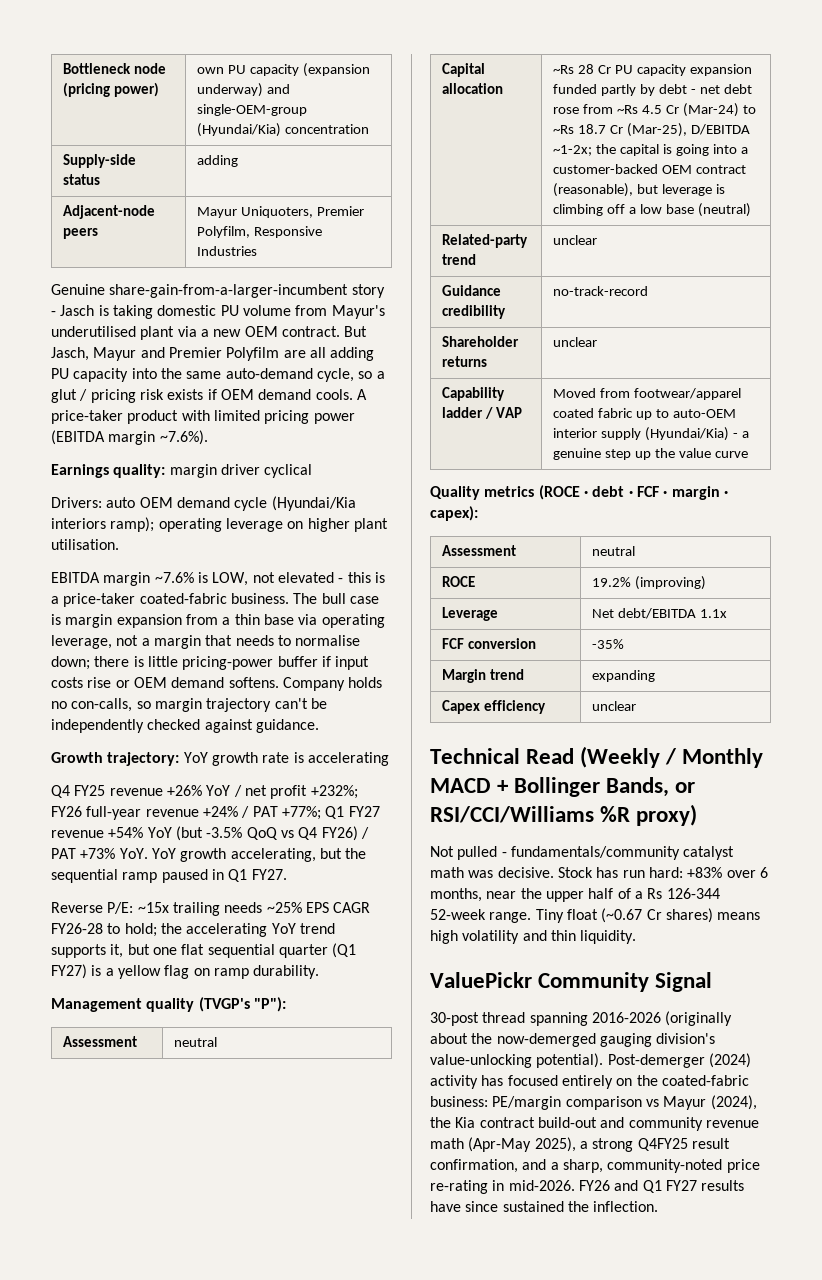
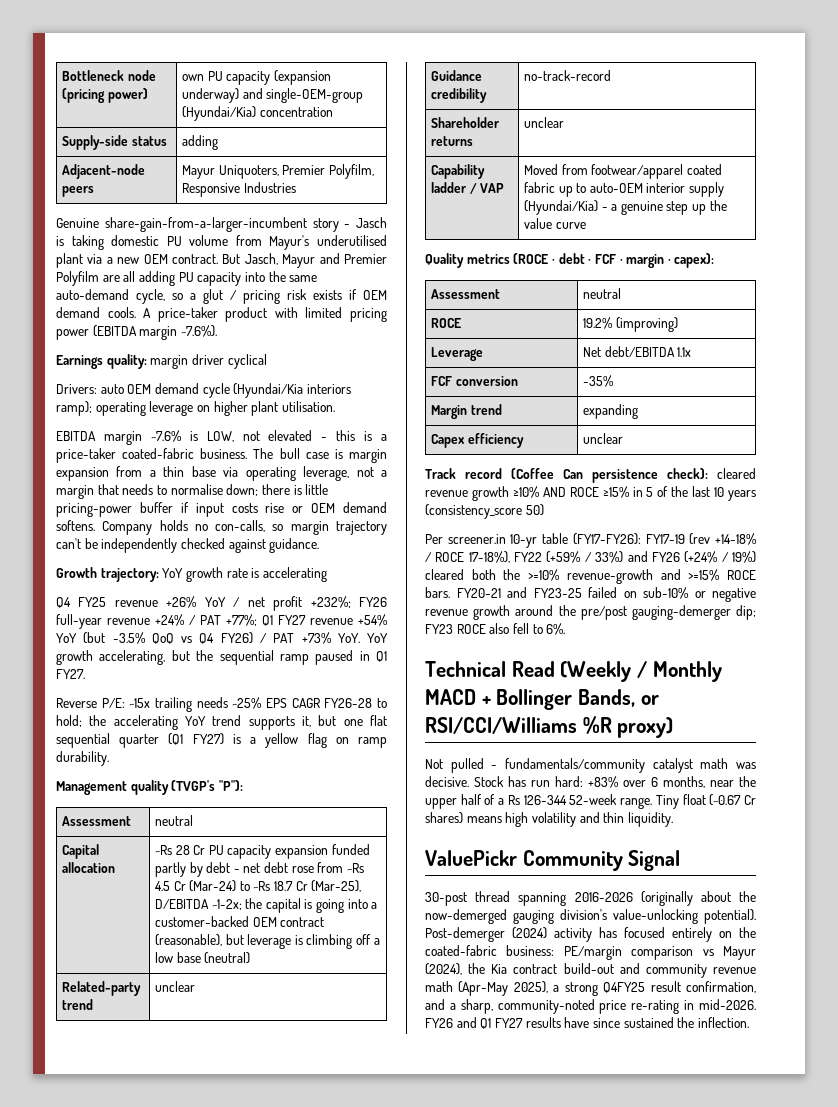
(637, 706) none -> [425,468,756,483] [425,486,756,501] [425,504,544,519] [425,533,756,548] [425,551,756,563] [425,569,756,584] [425,587,756,602] [425,605,756,620] [425,623,566,635] // Track record (Coffee Can persistence check): cleared revenue growth ≥10% AND ROCE ≥15% in 5 of the last 10 years (consistency_score 50) // Per screener.in 10-yr table (FY17-FY26): FY17-19 (rev +14-18% / ROCE 17-18%), FY22 (+59% / 33%) and FY26 (+24% / 19%) cleared both the >=10% revenue-growth and >=15% ROCE bars. FY20-21 and FY23-25 failed on sub-10% or negative revenue growth around the pre/post gauging-demerger dip; FY23 ROCE also fell to 6%.

